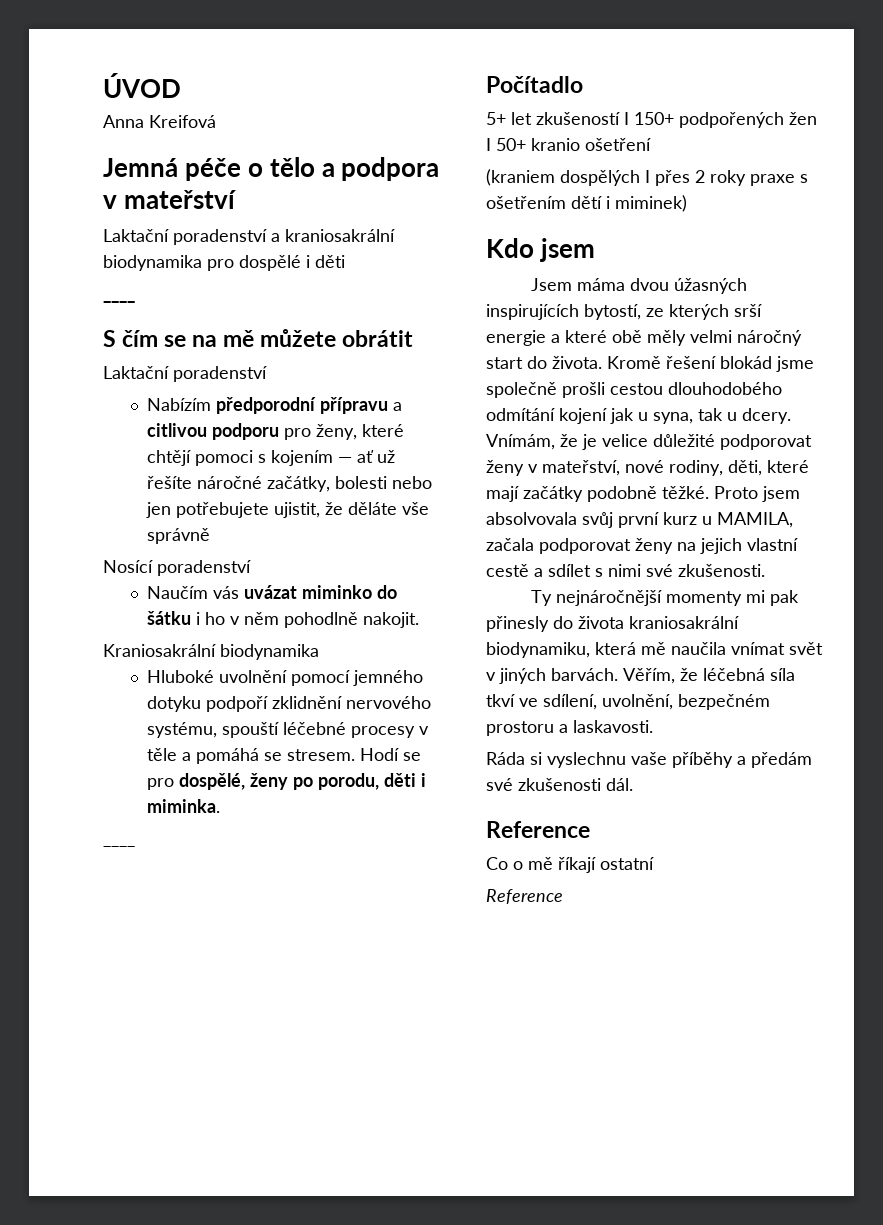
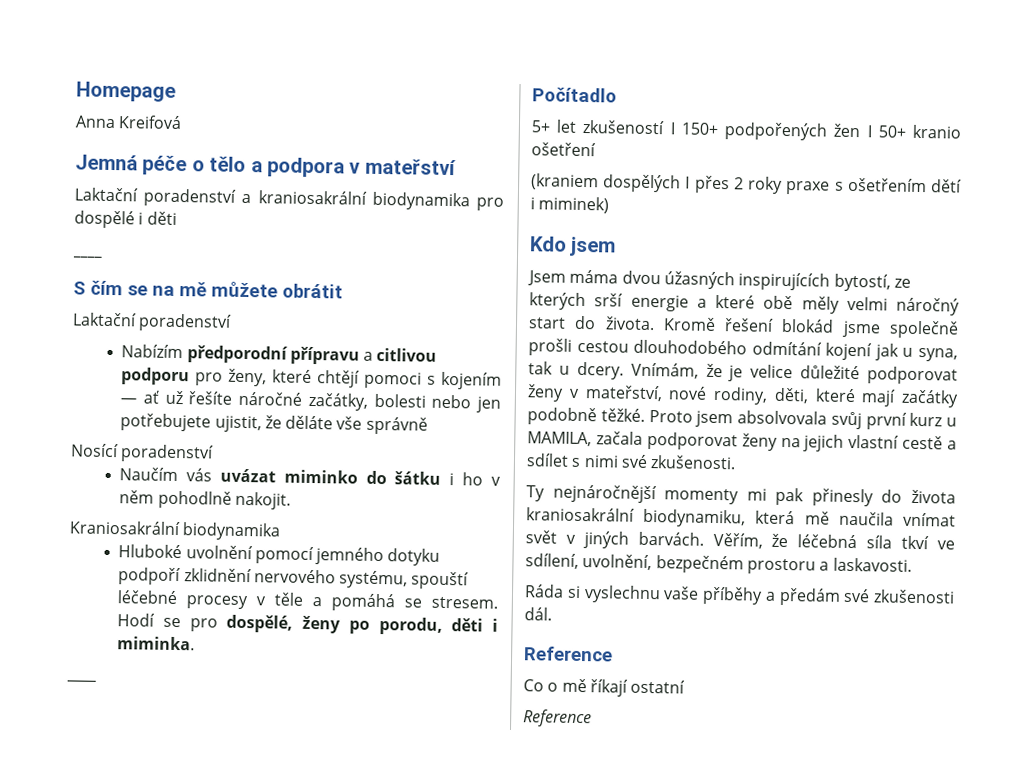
[103,73,181,98] ÚVOD -> [76,81,176,102] Homepage

